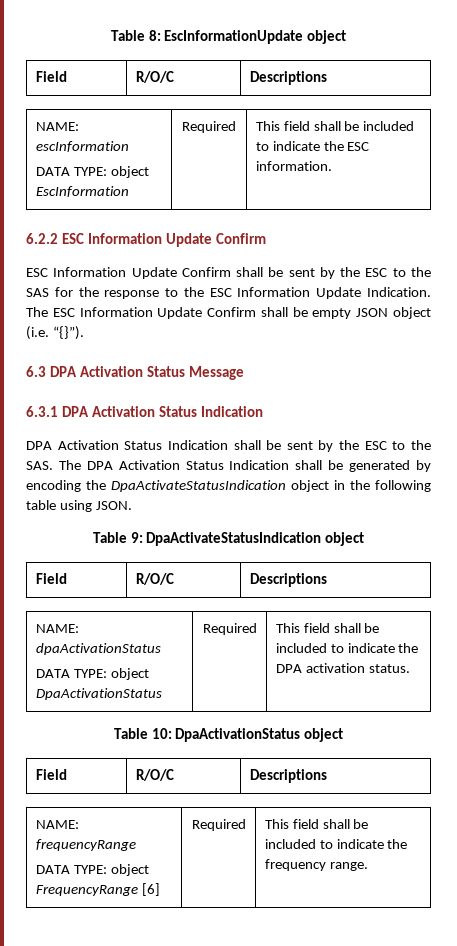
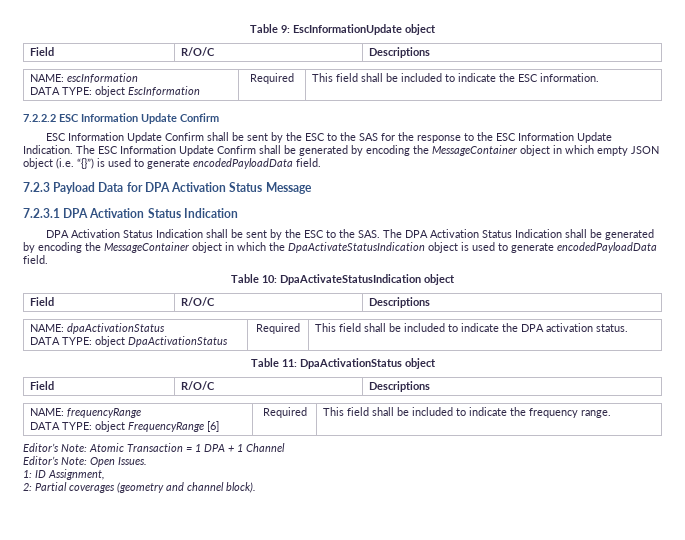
[110,30,161,41] Table 8: -> [250,24,290,33] Table 9:
[26,233,58,244] 6.2.2 -> [23,114,56,122] 7.2.2.2
[312,307,431,319] [26,326,84,340] [26,366,46,377] empty JSON object (i.e. “{}”). // 6.3 -> [299,145,659,156] [23,158,321,169] [23,182,143,194] generated by encoding the MessageContainer object in which empty JSON object (i.e. “{}”) is used to generate encodedPayloadData field. // 7.2.3 Payload Data for
[26,406,58,417] 6.3.1 -> [23,208,60,218] 7.2.3.1
[111,480,431,492] [26,500,132,512] [92,532,143,543] DpaActivateStatusIndication object in the following table using JSON. // Table 9: -> [104,242,657,253] [23,255,48,264] [231,274,277,283] MessageContainer object in which the DpaActivateStatusIndication object is used to generate encodedPayloadData field. // Table 10:
[151,728,172,739] 10: -> [281,359,297,367] 11:
(368, 866) none -> [23,443,285,452] [23,456,147,467] [23,469,104,480] [23,482,256,493] // Editor’s Note: Atomic Transaction = 1 DPA + 1 Channel // Editor’s Note: Open Issues. // 1: ID Assignment, // 2: Partial coverages (geometry and channel block).

